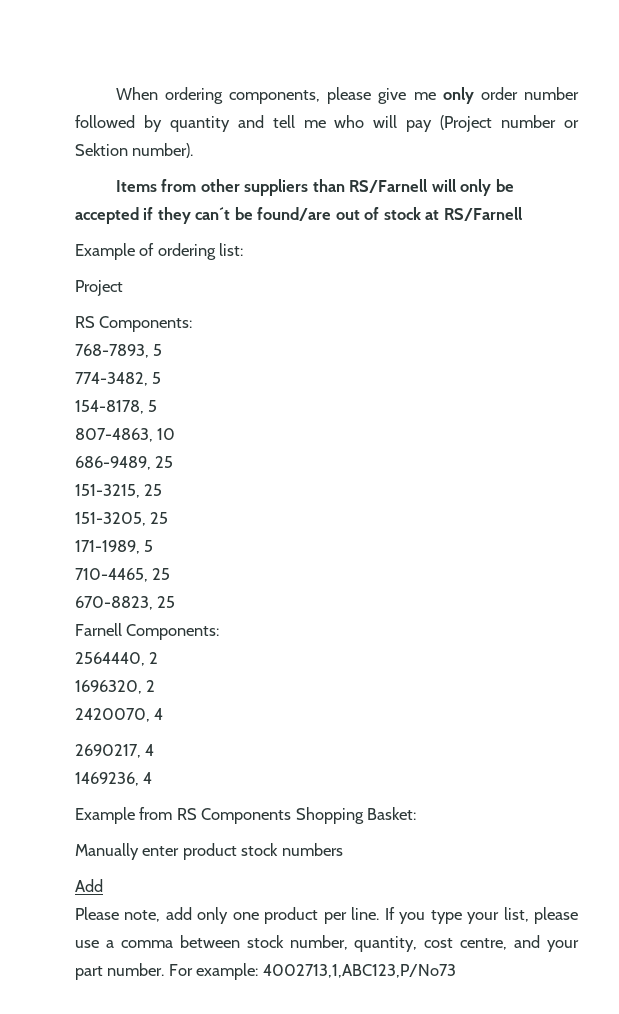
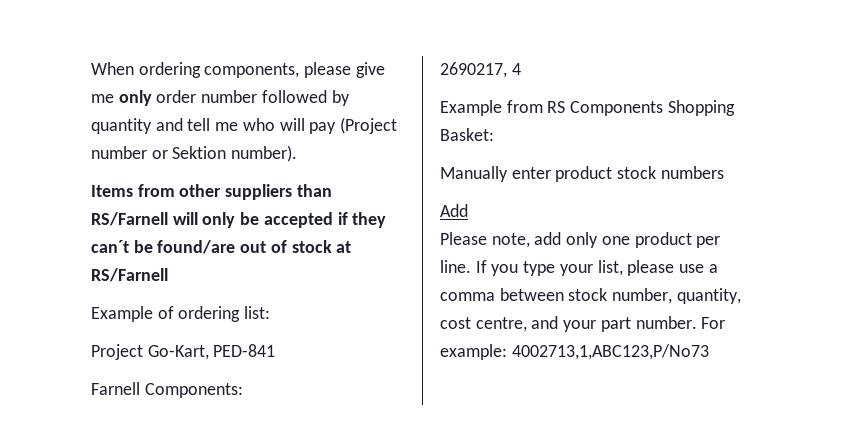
[75,316,193,332] [75,344,163,358] [75,372,162,386] [75,400,158,414] [75,428,176,442] [75,456,174,470] [75,484,163,498] [75,512,169,526] [75,540,154,554] [75,568,171,582] [75,596,176,610] [75,623,220,640] [75,652,159,666] [75,680,156,694] [75,708,164,722] // RS Components: // 768-7893, 5 // 774-3482, 5 // 154-8178, 5 // 807-4863, 10 // 686-9489, 25 // 151-3215, 25 // 151-3205, 25 // 171-1989, 5 // 710-4465, 25 // 670-8823, 25 // Farnell Components: // 2564440, 2 // 1696320, 2 // 2420070, 4 -> [147,344,276,360] [91,382,243,398] Go-Kart, PED-841 // Farnell Components:
[75,772,153,786] // 1469236, 4 -> (521, 69) none

